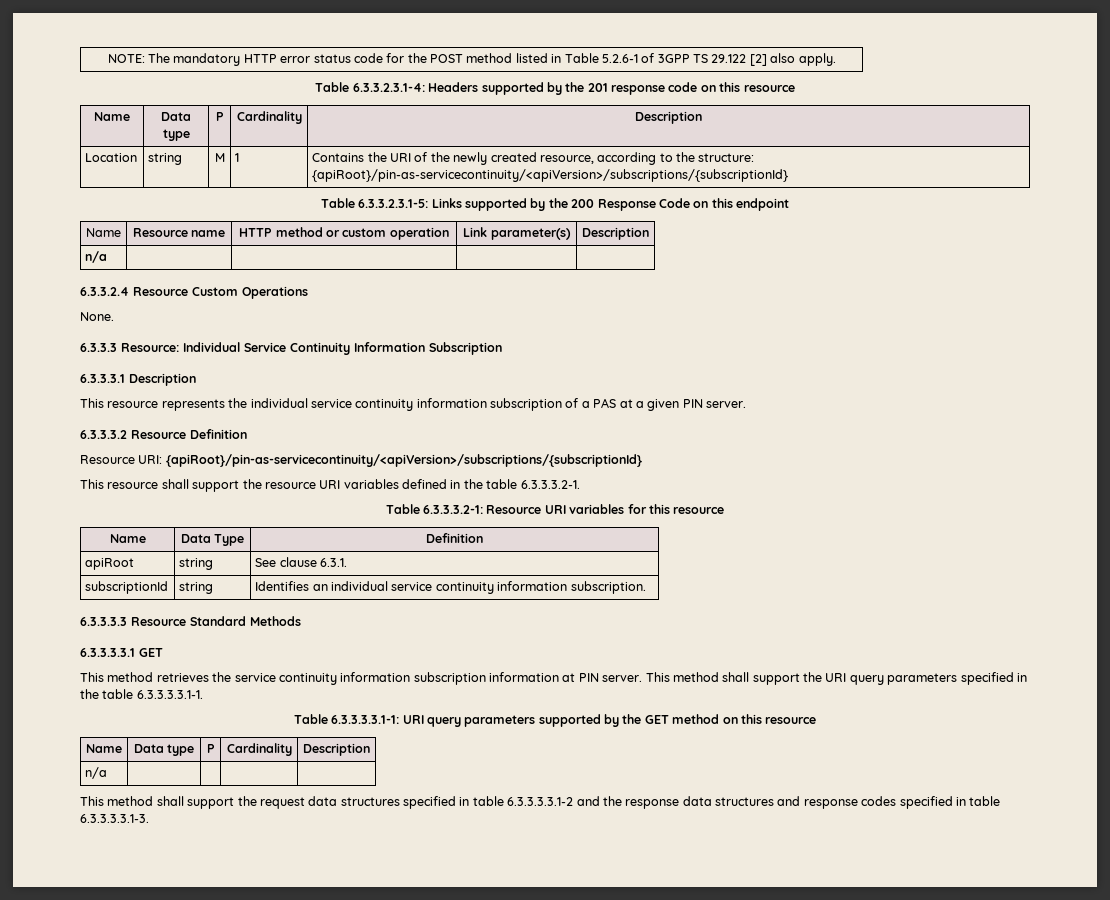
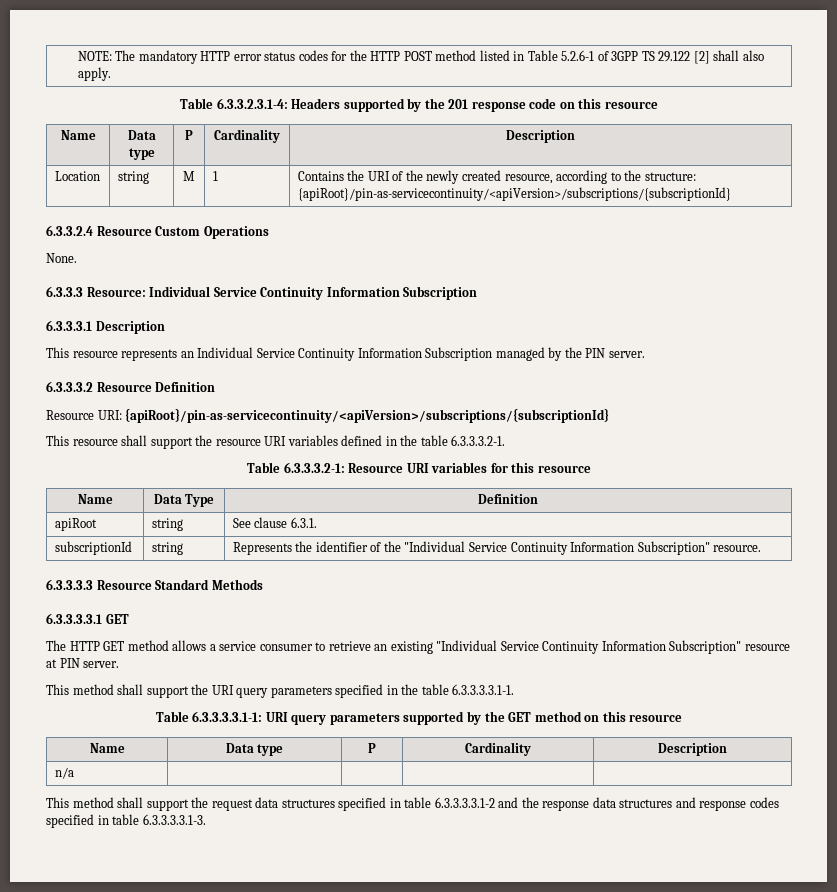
[353,53,383,63] code -> [298,50,328,61] codes
(427, 58) none -> [370,51,401,61] HTTP
(767, 60) none -> [713,50,740,61] shall
[320,198,790,211] [86,228,121,237] [132,228,226,237] [239,227,449,240] [463,227,571,240] [582,227,649,240] [85,251,108,263] // Table 6.3.3.2.3.1-5: Links supported by the 200 Response Code on this endpoint // Name | Resource name | HTTP method or custom operation | Link parameter(s) | Description // n/a | | | | -> (731, 194) none
[228,398,680,411] the individual service continuity information subscription of a PAS at a given -> [180,347,582,361] an Individual Service Continuity Information Subscription managed by the
[255,581,646,594] Identifies an individual service continuity information subscription. -> [232,541,762,555] Represents the identifier of the "Individual Service Continuity Information Subscription" resource.
[80,672,559,685] This method retrieves the service continuity information subscription information -> [46,640,790,654] The HTTP GET method allows a service consumer to retrieve an existing "Individual Service Continuity Information Subscription" resource
(643, 678) none -> (120, 664) //

